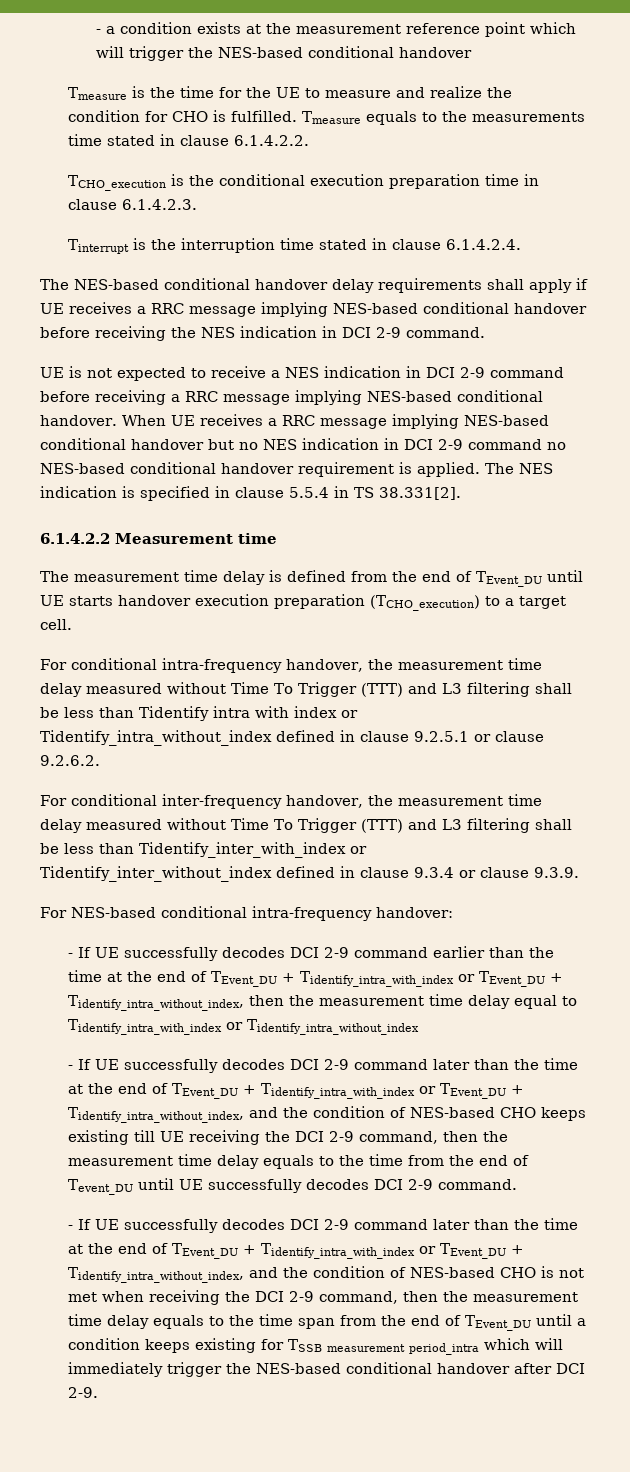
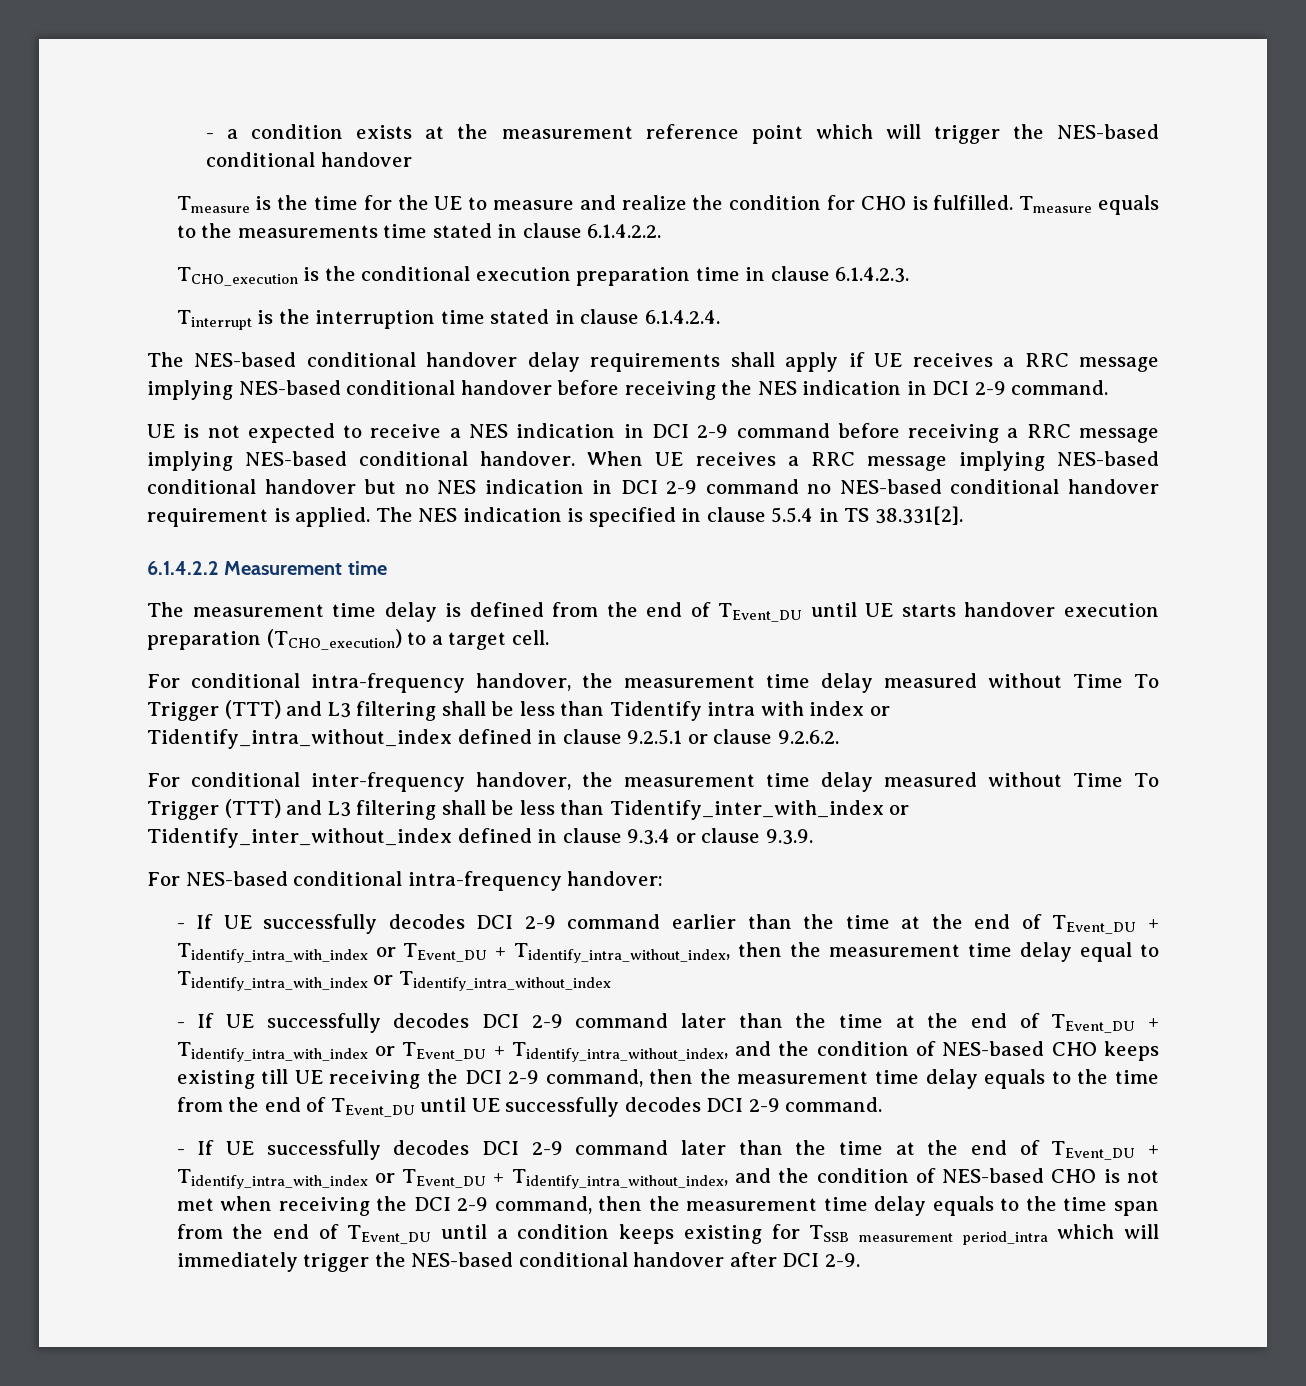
[68,1179,134,1195] Tevent_DU -> [330,1098,415,1117] TEvent_DU

